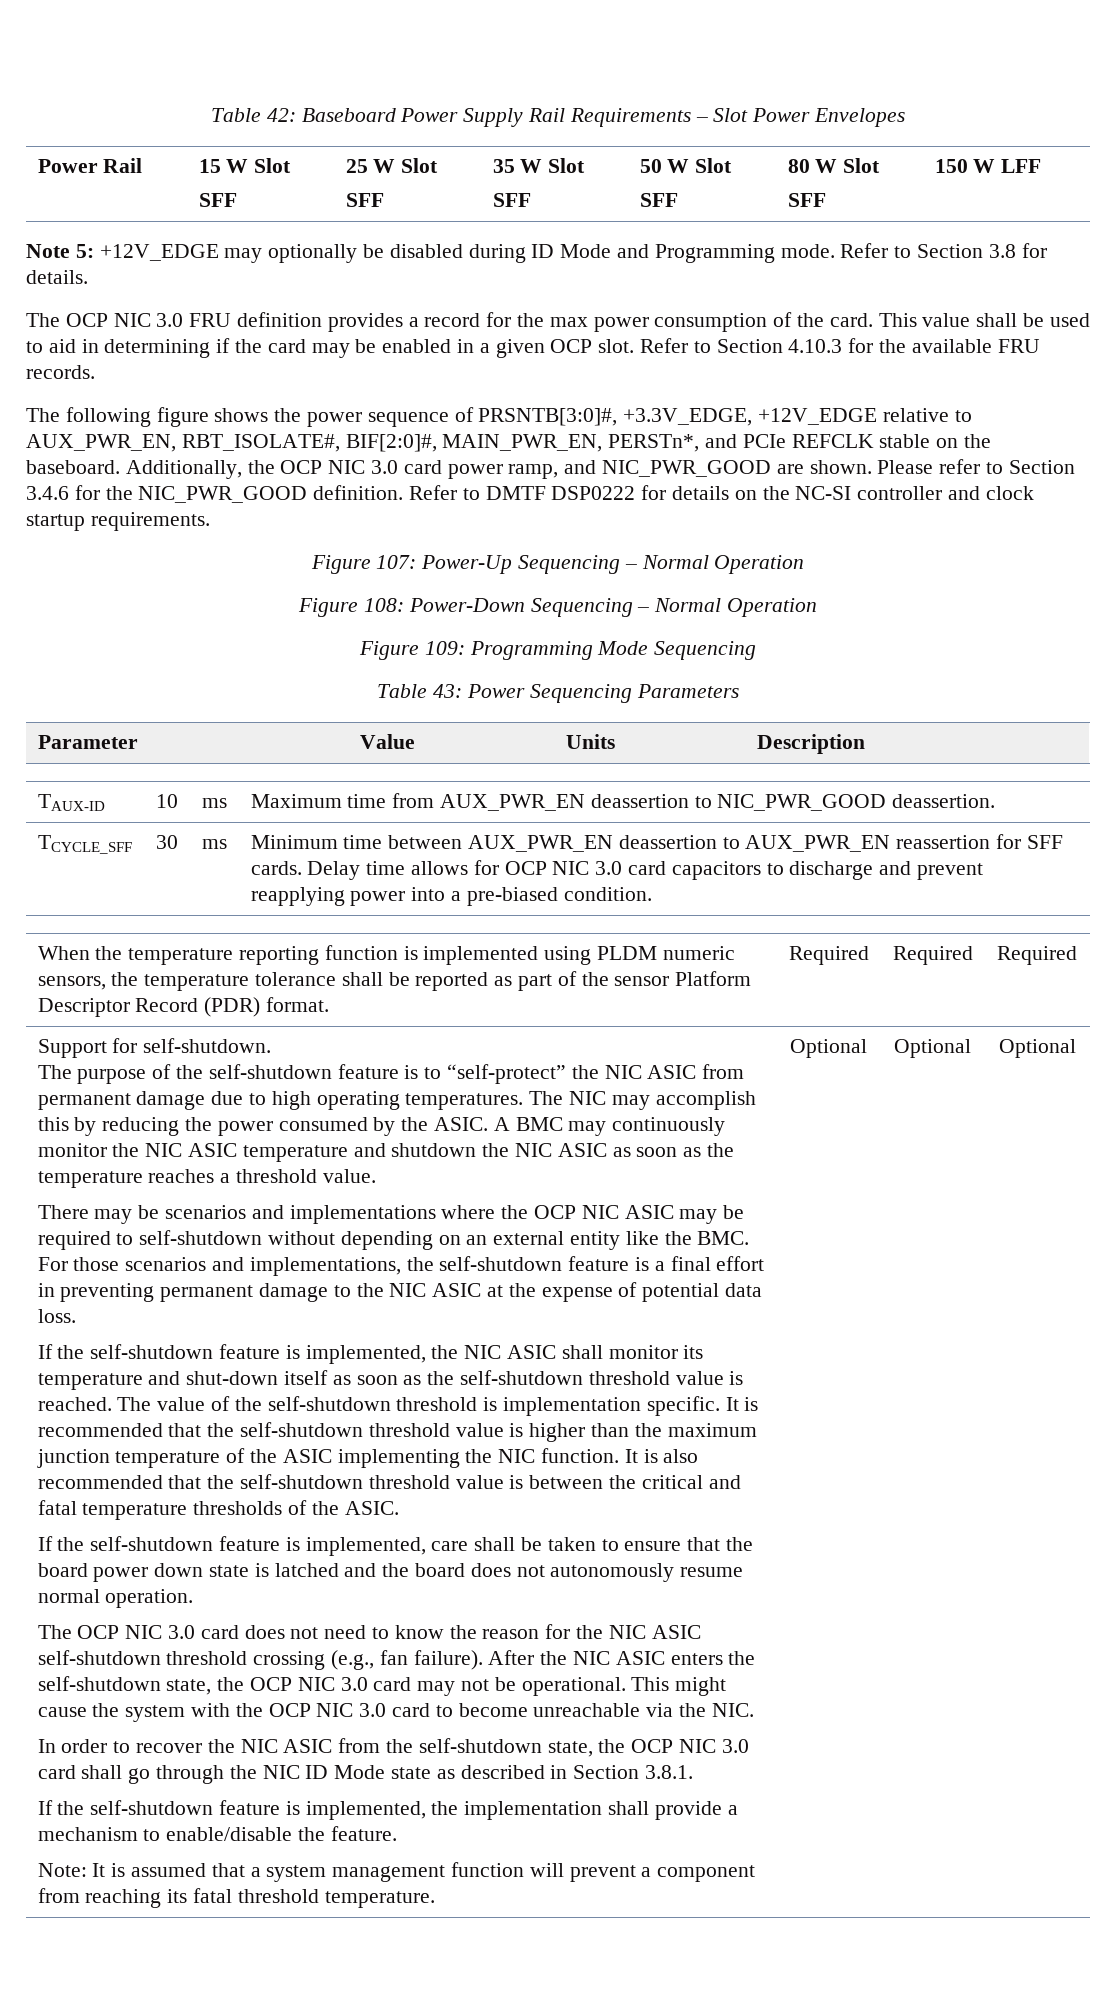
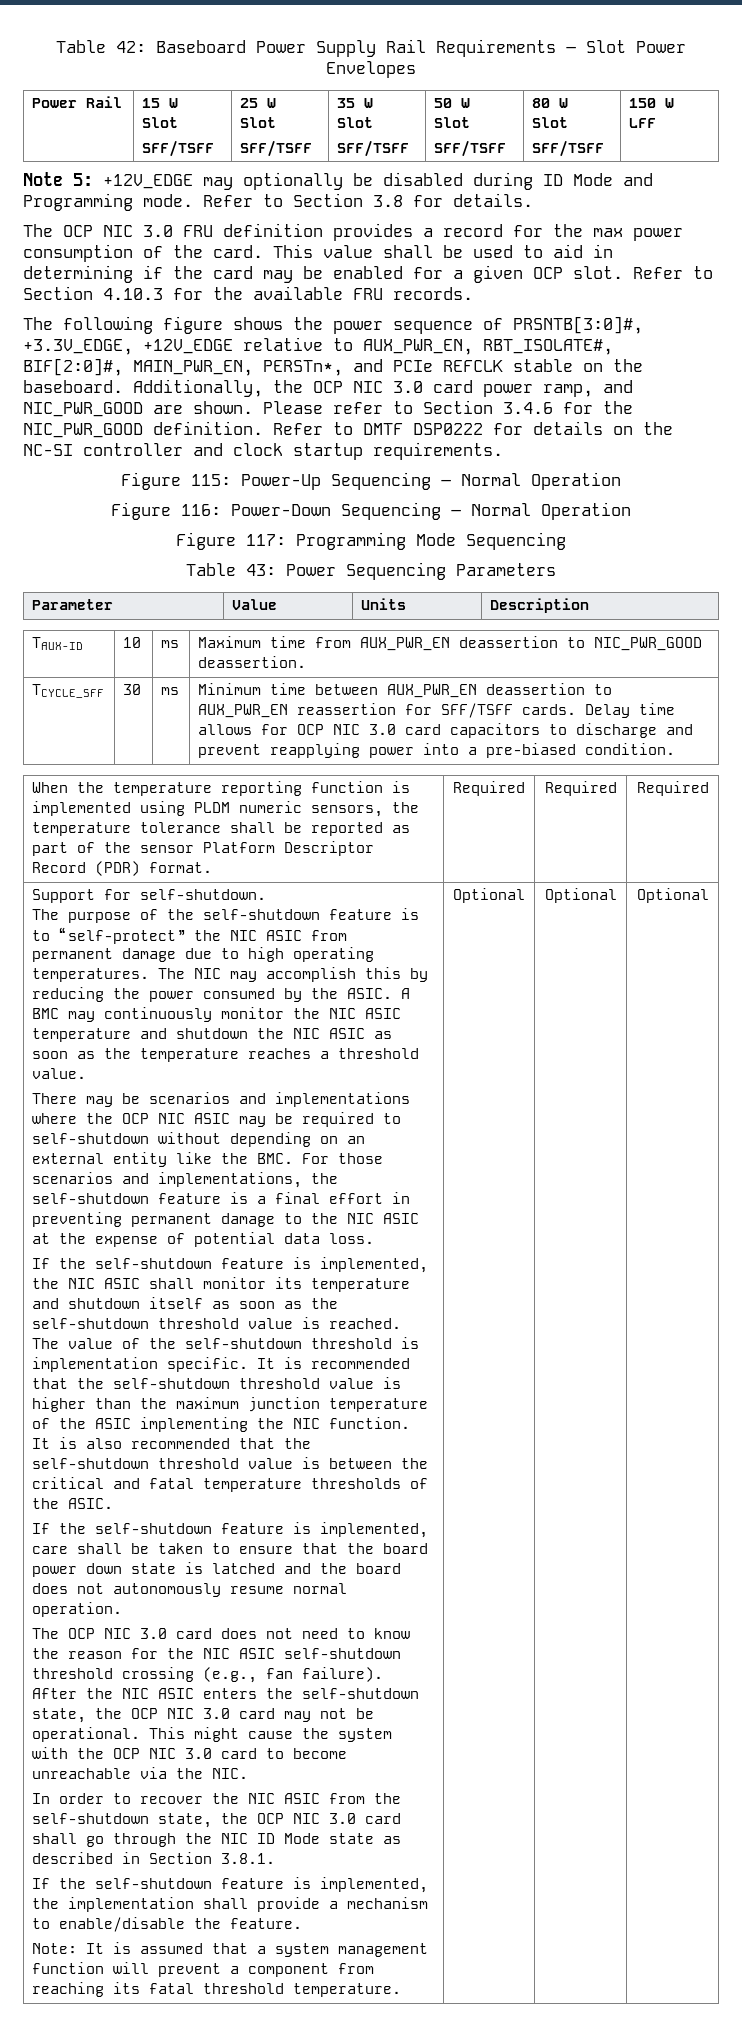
[198,193,237,207] SFF -> [142,140,215,157] SFF/TSFF
[345,193,384,207] SFF -> [240,140,313,157] SFF/TSFF
[492,193,531,207] SFF -> [337,140,410,157] SFF/TSFF
[639,193,678,207] SFF -> [434,140,507,157] SFF/TSFF
[787,193,826,207] SFF -> [532,140,605,157] SFF/TSFF
[457,339,475,353] in -> [413,267,443,279] for
[376,555,417,569] 107: -> [191,474,231,486] 115:
[363,598,404,612] 108: -> [181,504,221,516] 116:
[424,641,465,655] 109: -> [246,534,286,546] 117:
[1026,835,1063,849] SFF -> [441,703,514,718] SFF/TSFF
[186,1371,279,1385] shut-down -> [68,1298,141,1309] shutdown

